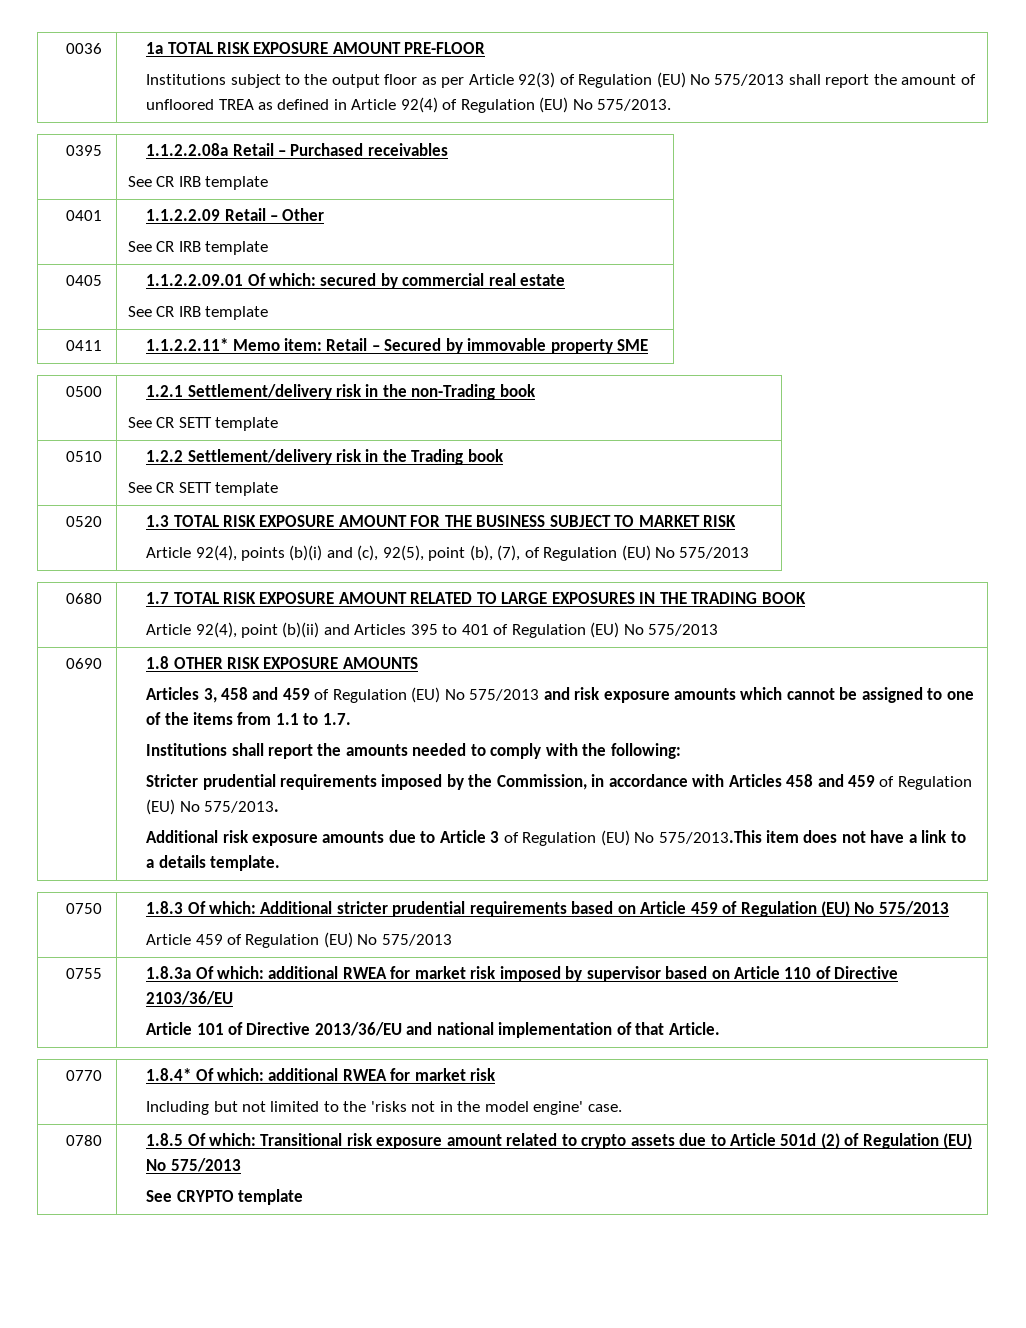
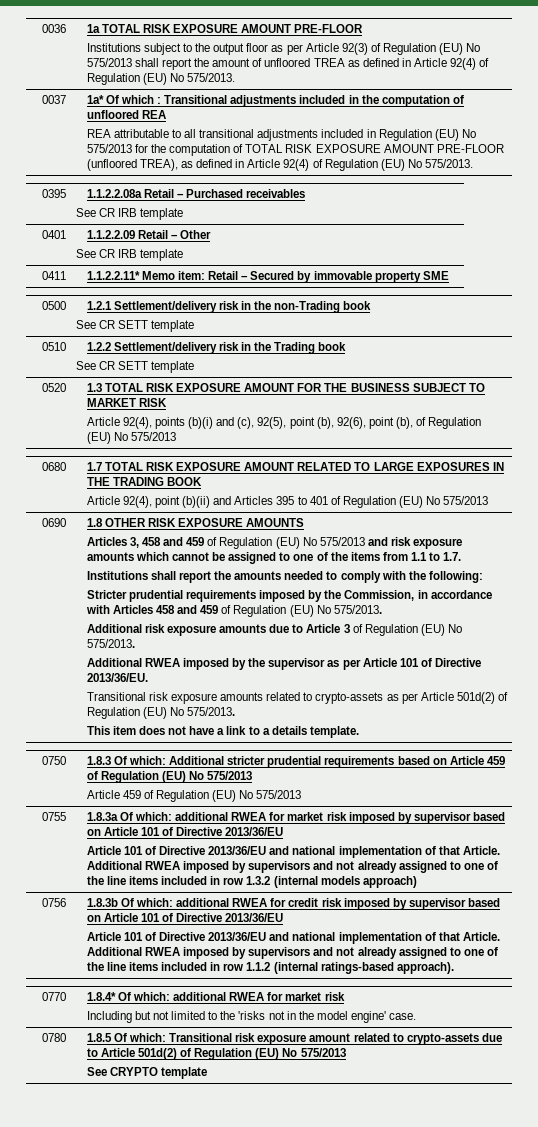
(672, 105) none -> [41,95,66,104] [86,95,464,107] [86,110,166,119] [86,129,476,141] [86,144,504,156] [86,159,473,171] // 0037 | 1a* Of which : Transitional adjustments included in the computation of unfloored REA // REA attributable to all transitional adjustments included in Regulation (EU) No 575/2013 for the computation of TOTAL RISK EXPOSURE AMOUNT PRE-FLOOR (unfloored TREA), as defined in Article 92(4) of Regulation (EU) No 575/2013.
[65,275,102,286] [146,273,566,289] [128,306,269,320] // 0405 | 1.1.2.2.09.01 Of which: secured by commercial real estate // See CR IRB template -> (184, 255) none
[497,545,521,561] (7), -> [336,417,413,429] 92(6), point (b),
[658,830,762,844] 575/2013.This -> [86,639,135,648] [86,658,481,670] [86,673,148,682] [86,692,508,704] [86,707,236,719] [86,726,110,735] 575/2013. // Additional RWEA imposed by the supervisor as per Article 101 of Directive 2013/36/EU. // Transitional risk exposure amounts related to crypto-assets as per Article 501d(2) of Regulation (EU) No 575/2013. // This
[784,966,899,979] [146,991,234,1005] 110 of Directive 2103/36/EU -> [140,827,284,836] 101 of Directive 2013/36/EU
(720, 1028) none -> [86,861,498,873] [86,876,417,888] [41,898,66,907] [86,898,500,910] [86,913,284,922] [86,932,500,944] [86,947,498,959] [86,962,454,974] Additional RWEA imposed by supervisors and not already assigned to one of the line items included in row 1.3.2 (internal models approach) // 0756 | 1.8.3b Of which: additional RWEA for credit risk imposed by supervisor based on Article 101 of Directive 2013/36/EU // Article 101 of Directive 2013/36/EU and national implementation of that Article. Additional RWEA imposed by supervisors and not already assigned to one of the line items included in row 1.1.2 (internal ratings-based approach).
[581,1133,840,1149] crypto assets due to Article 501d (2) -> [406,1033,502,1045] [86,1048,177,1060] crypto-assets due to Article 501d(2)

